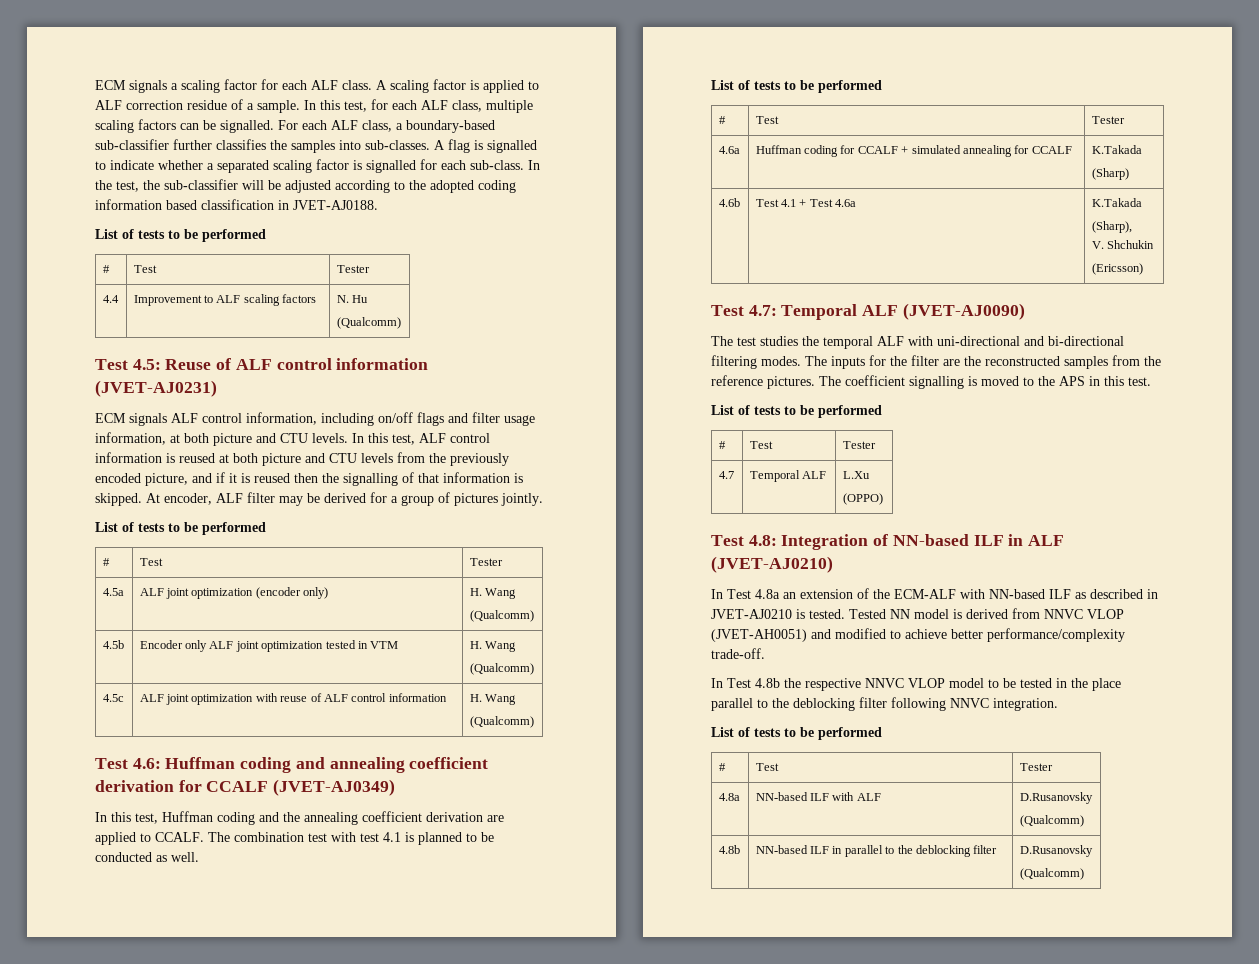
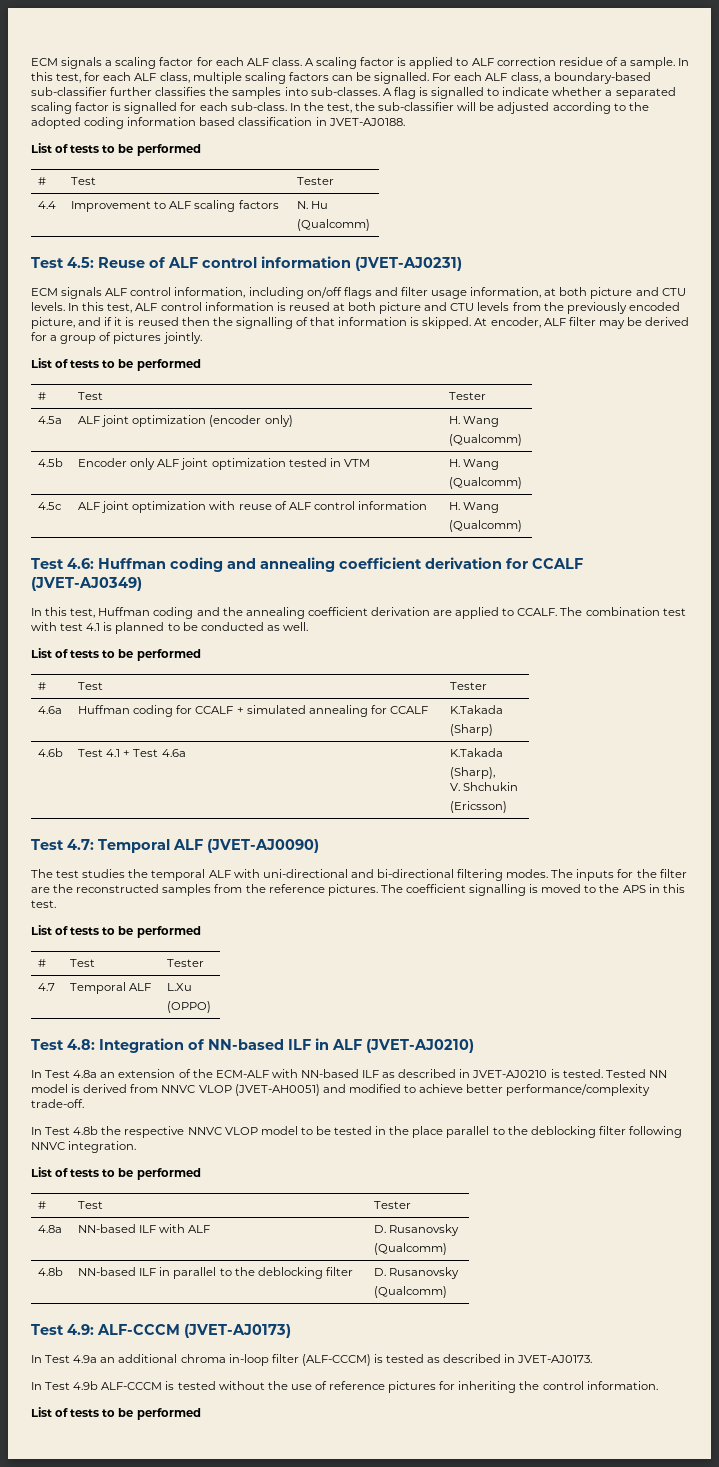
[1019,792,1093,804] D.Rusanovsky -> [374,1224,460,1236] D. Rusanovsky
[1019,845,1093,857] [1019,868,1084,880] D.Rusanovsky // (Qualcomm) -> [374,1267,460,1279] [374,1286,448,1298] [31,1324,291,1338] [31,1354,593,1366] [31,1381,658,1393] [31,1407,201,1420] D. Rusanovsky // (Qualcomm) // Test 4.9: ALF-CCCM (JVET-AJ0173) // In Test 4.9a an additional chroma in-loop filter (ALF-CCCM) is tested as described in JVET-AJ0173. // In Test 4.9b ALF-CCCM is tested without the use of reference pictures for inheriting the control information. // List of tests to be performed

